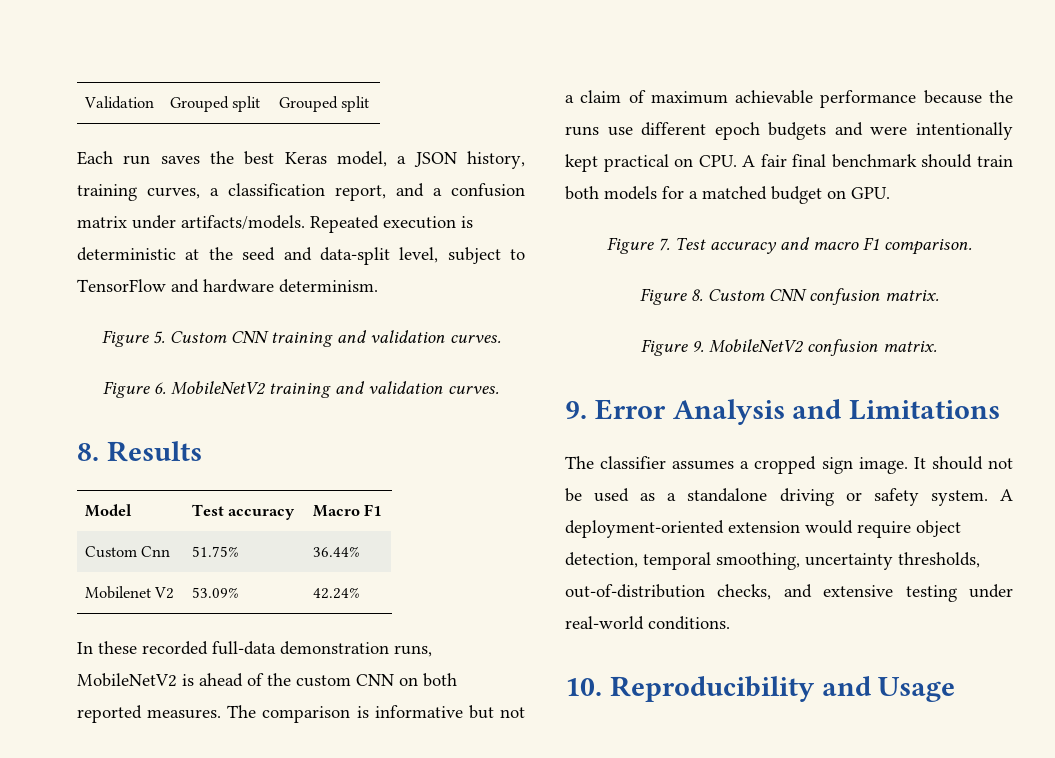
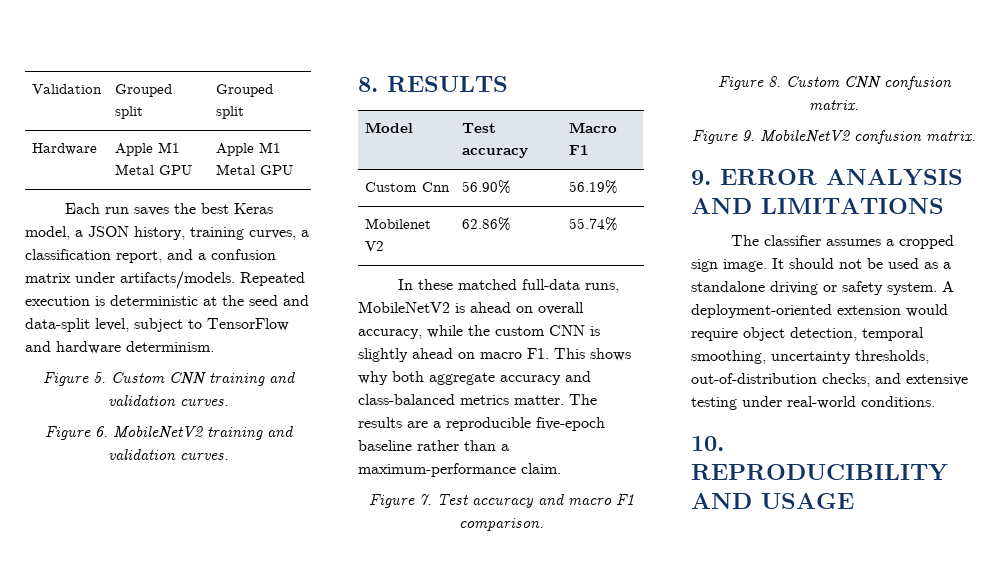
(370, 104) none -> [31,143,97,155] [114,142,180,156] [114,164,192,175] [215,142,281,156] [215,164,293,175] // Hardware | Apple M1 Metal GPU | Apple M1 Metal GPU
[106,441,202,462] Results -> [387,76,508,92] RESULTS
[191,546,239,557] [312,546,360,557] 51.75% | 36.44% -> [461,180,511,194] [568,180,618,194] 56.90% | 56.19%
[191,587,239,598] [312,587,360,599] 53.09% | 42.24% -> [461,217,511,231] [568,217,618,231] 62.86% | 55.74%
[142,641,389,655] recorded full-data demonstration -> [458,279,581,290] matched full-data
[247,673,457,687] [77,705,526,723] [565,90,1013,108] [565,122,1013,140] [565,154,1013,172] [565,186,890,204] of the custom CNN on both reported measures. The comparison is informative but not a claim of maximum achievable performance because the runs use different epoch budgets and were intentionally kept practical on CPU. A fair final benchmark should train both models for a matched budget on GPU. -> [516,302,584,315] [358,325,600,339] [358,348,631,362] [358,371,591,385] [358,394,597,405] [358,417,605,431] [358,440,509,451] [358,463,561,477] on overall accuracy, while the custom CNN is slightly ahead on macro F1. This shows why both aggregate accuracy and class-balanced metrics matter. The results are a reproducible five-epoch baseline rather than a maximum-performance claim.
[594,399,1001,425] Error Analysis and Limitations -> [720,169,963,186] [691,198,944,214] ERROR ANALYSIS AND LIMITATIONS
[609,676,956,702] Reproducibility and Usage -> [691,464,948,481] [691,493,854,509] REPRODUCIBILITY AND USAGE

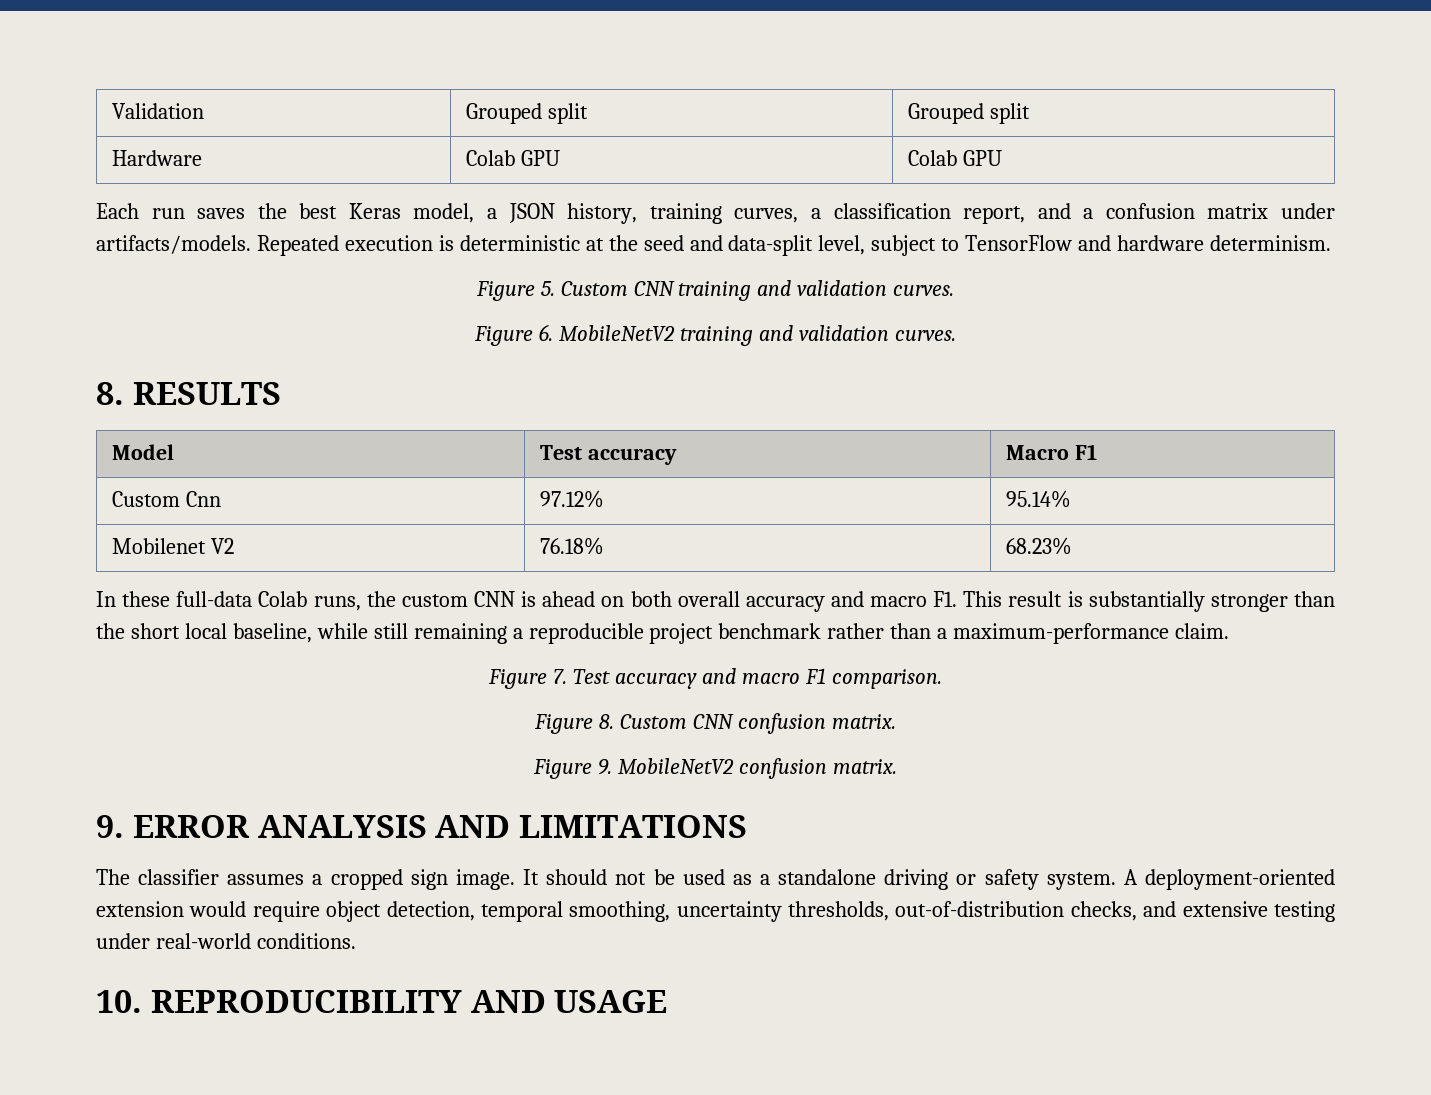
[114,142,180,156] [114,164,192,175] [215,142,281,156] [215,164,255,175] Apple M1 Metal GPU | Apple M1 Metal -> [465,150,560,166] [907,150,957,166] Colab GPU | Colab
[461,180,511,194] [568,180,618,194] 56.90% | 56.19% -> [539,490,604,508] [1005,490,1071,508] 97.12% | 95.14%
[461,217,511,231] [568,217,618,231] 62.86% | 55.74% -> [539,537,604,555] [1005,537,1072,555] 76.18% | 68.23%
[458,279,620,293] [358,301,584,315] [358,325,463,339] matched full-data runs, MobileNetV2 is ahead on overall accuracy, while -> [176,591,361,611] full-data Colab runs,
[358,348,631,362] [358,371,591,385] [358,394,597,405] [358,417,605,431] [358,440,412,451] slightly ahead on macro F1. This shows why both aggregate accuracy and class-balanced metrics matter. The results are a reproducible five-epoch baseline -> [542,591,1335,612] [96,623,822,644] ahead on both overall accuracy and macro F1. This result is substantially stronger than the short local baseline, while still remaining a reproducible project benchmark

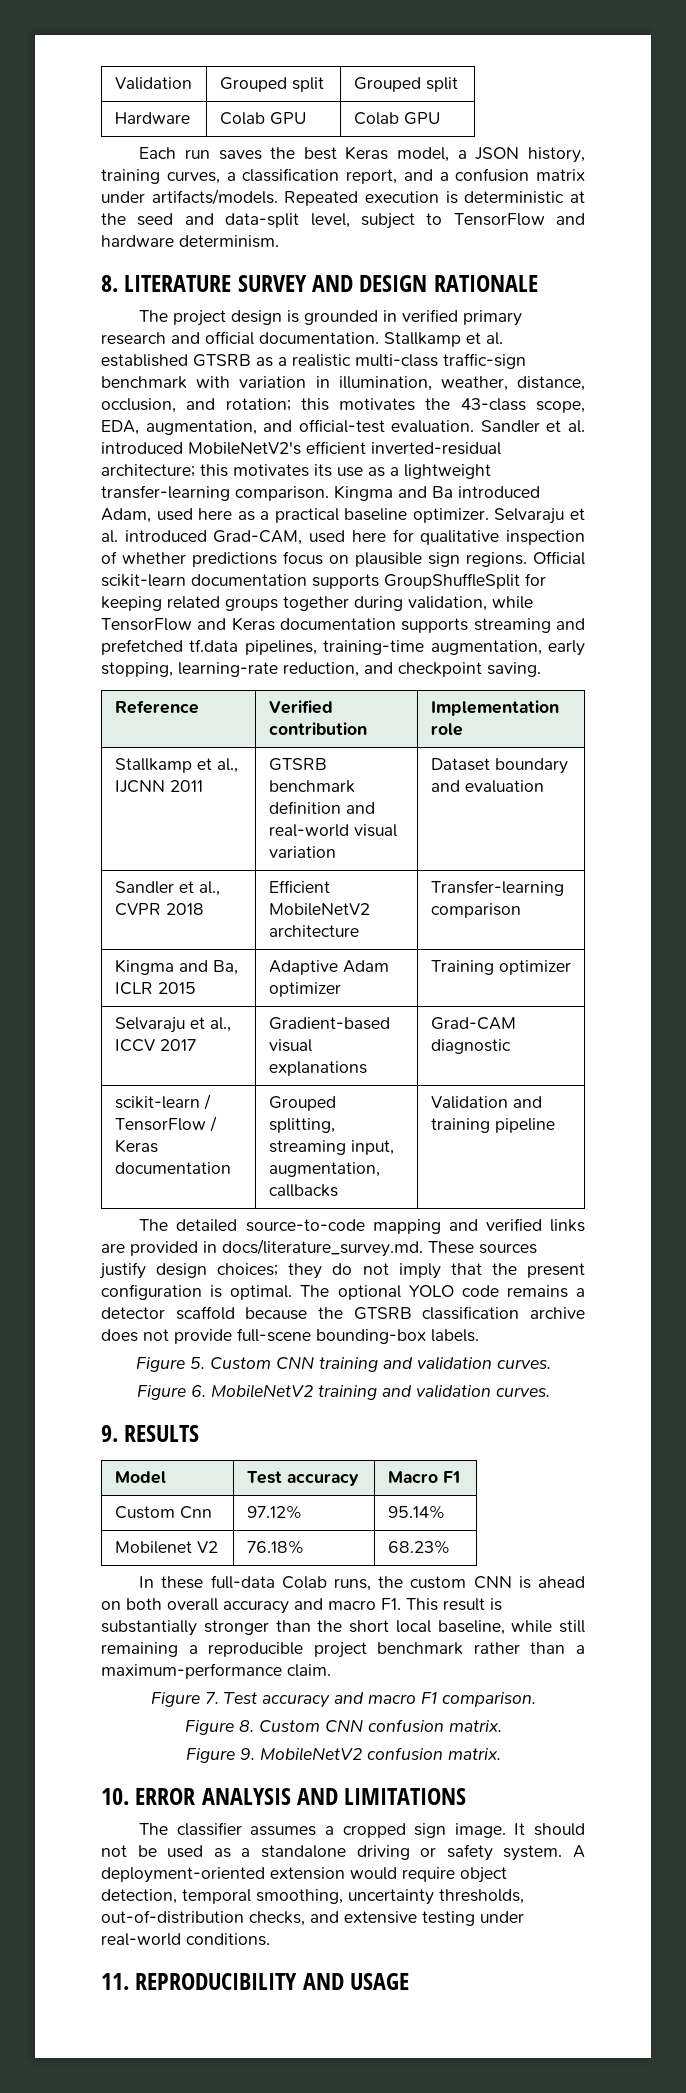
(1332, 243) none -> [101,275,538,292] [139,309,523,326] [101,331,503,347] [101,353,526,369] [101,376,585,391] [101,398,585,413] [101,419,585,435] [101,441,501,455] [101,464,491,479] [101,485,540,501] [101,508,585,524] [101,529,585,545] [101,551,585,567] [101,573,546,589] [101,596,533,611] [101,617,585,633] [101,639,585,656] [101,662,541,677] [114,700,199,714] [268,700,333,714] [268,722,367,735] [430,700,559,716] [430,723,463,736] [114,758,238,773] [114,780,203,793] [268,758,327,771] [268,780,355,793] [268,801,375,814] [268,824,397,837] [268,846,336,858] [430,758,568,774] [430,780,544,793] [114,881,220,896] [114,903,204,916] [268,880,330,893] [268,903,370,916] [268,925,359,937] [430,880,564,896] [430,903,521,918] [114,959,238,975] [114,982,196,995] [268,960,389,975] [268,982,341,997] [430,960,571,975] [114,1017,231,1033] [114,1039,196,1052] [268,1017,390,1030] [268,1039,312,1052] [268,1061,367,1076] [430,1017,516,1030] [430,1039,511,1054] [114,1094,211,1110] [114,1116,217,1132] [114,1139,158,1153] [114,1162,231,1174] [268,1096,336,1111] [268,1118,335,1133] [268,1140,394,1155] [268,1162,380,1177] [268,1184,338,1197] [430,1096,542,1109] [430,1118,555,1133] [139,1218,585,1234] [101,1239,537,1257] [99,1262,585,1279] [101,1284,585,1300] [101,1306,585,1320] [101,1328,479,1344] // 8. LITERATURE SURVEY AND DESIGN RATIONALE // The project design is grounded in verified primary research and official documentation. Stallkamp et al. established GTSRB as a realistic multi-class traffic-sign benchmark with variation in illumination, weather, distance, occlusion, and rotation; this motivates the 43-class scope, EDA, augmentation, and official-test evaluation. Sandler et al. introduced MobileNetV2's efficient inverted-residual architecture; this motivates its use as a lightweight transfer-learning comparison. Kingma and Ba introduced Adam, used here as a practical baseline optimizer. Selvaraju et al. introduced Grad-CAM, used here for qualitative inspection of whether predictions focus on plausible sign regions. Official scikit-learn documentation supports GroupShuffleSplit for keeping related groups together during validation, while TensorFlow and Keras documentation supports streaming and prefetched tf.data pipelines, training-time augmentation, early stopping, learning-rate reduction, and checkpoint saving. // Reference | Verified contribution | Implementation role // Stallkamp et al., IJCNN 2011 | GTSRB benchmark definition and real-world visual variation | Dataset boundary and evaluation // Sandler et al., CVPR 2018 | Efficient MobileNetV2 architecture | Transfer-learning comparison // Kingma and Ba, ICLR 2015 | Adaptive Adam optimizer | Training optimizer // Selvaraju et al., ICCV 2017 | Gradient-based visual explanations | Grad-CAM diagnostic // scikit-learn / TensorFlow / Keras documentation | Grouped splitting, streaming input, augmentation, callbacks | Validation and training pipeline // The detailed source-to-code mapping and verified links are provided in docs/literature_survey.md. These sources justify design choices; they do not imply that the present configuration is optimal. The optional YOLO code remains a detector scaffold because the GTSRB classification archive does not provide full-scene bounding-box labels.
[96,382,124,405] 8. -> [101,1425,118,1442] 9.
[96,815,124,838] 9. -> [101,1788,129,1805] 10.
[96,990,142,1013] 10. -> [101,1973,129,1990] 11.

